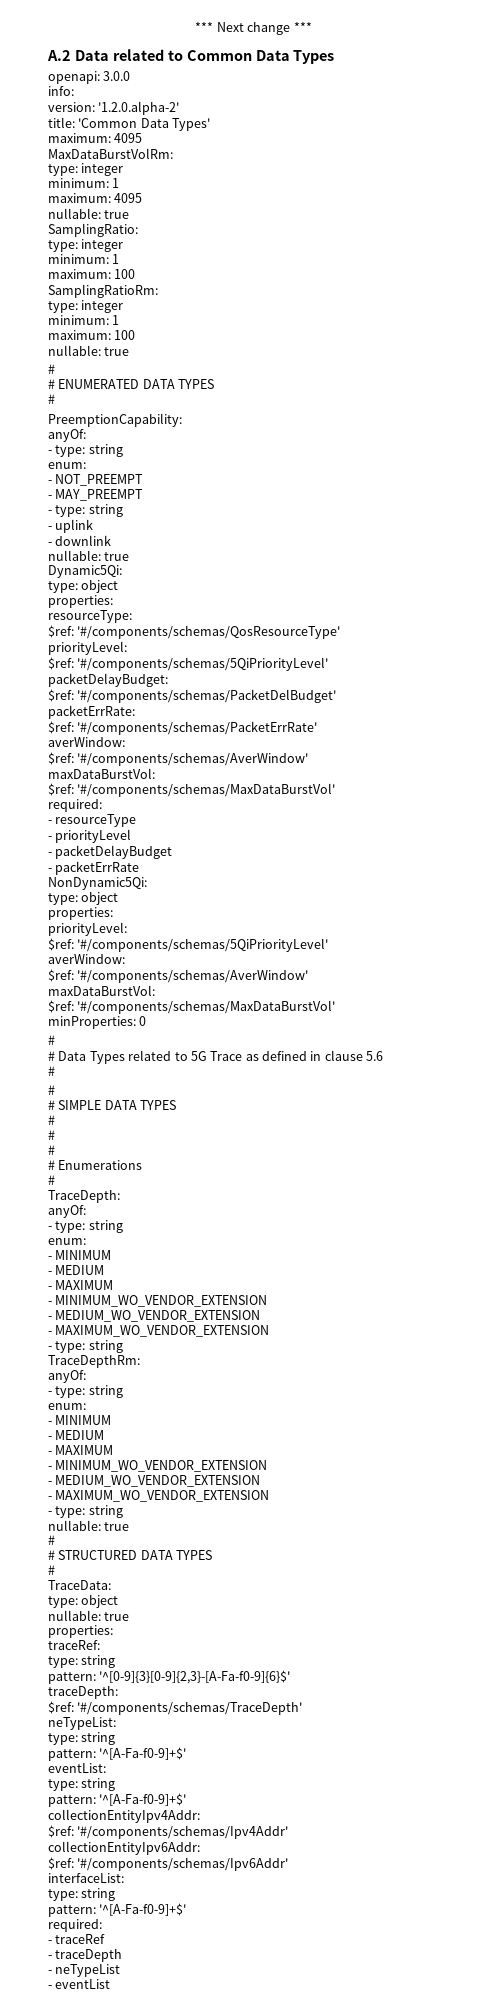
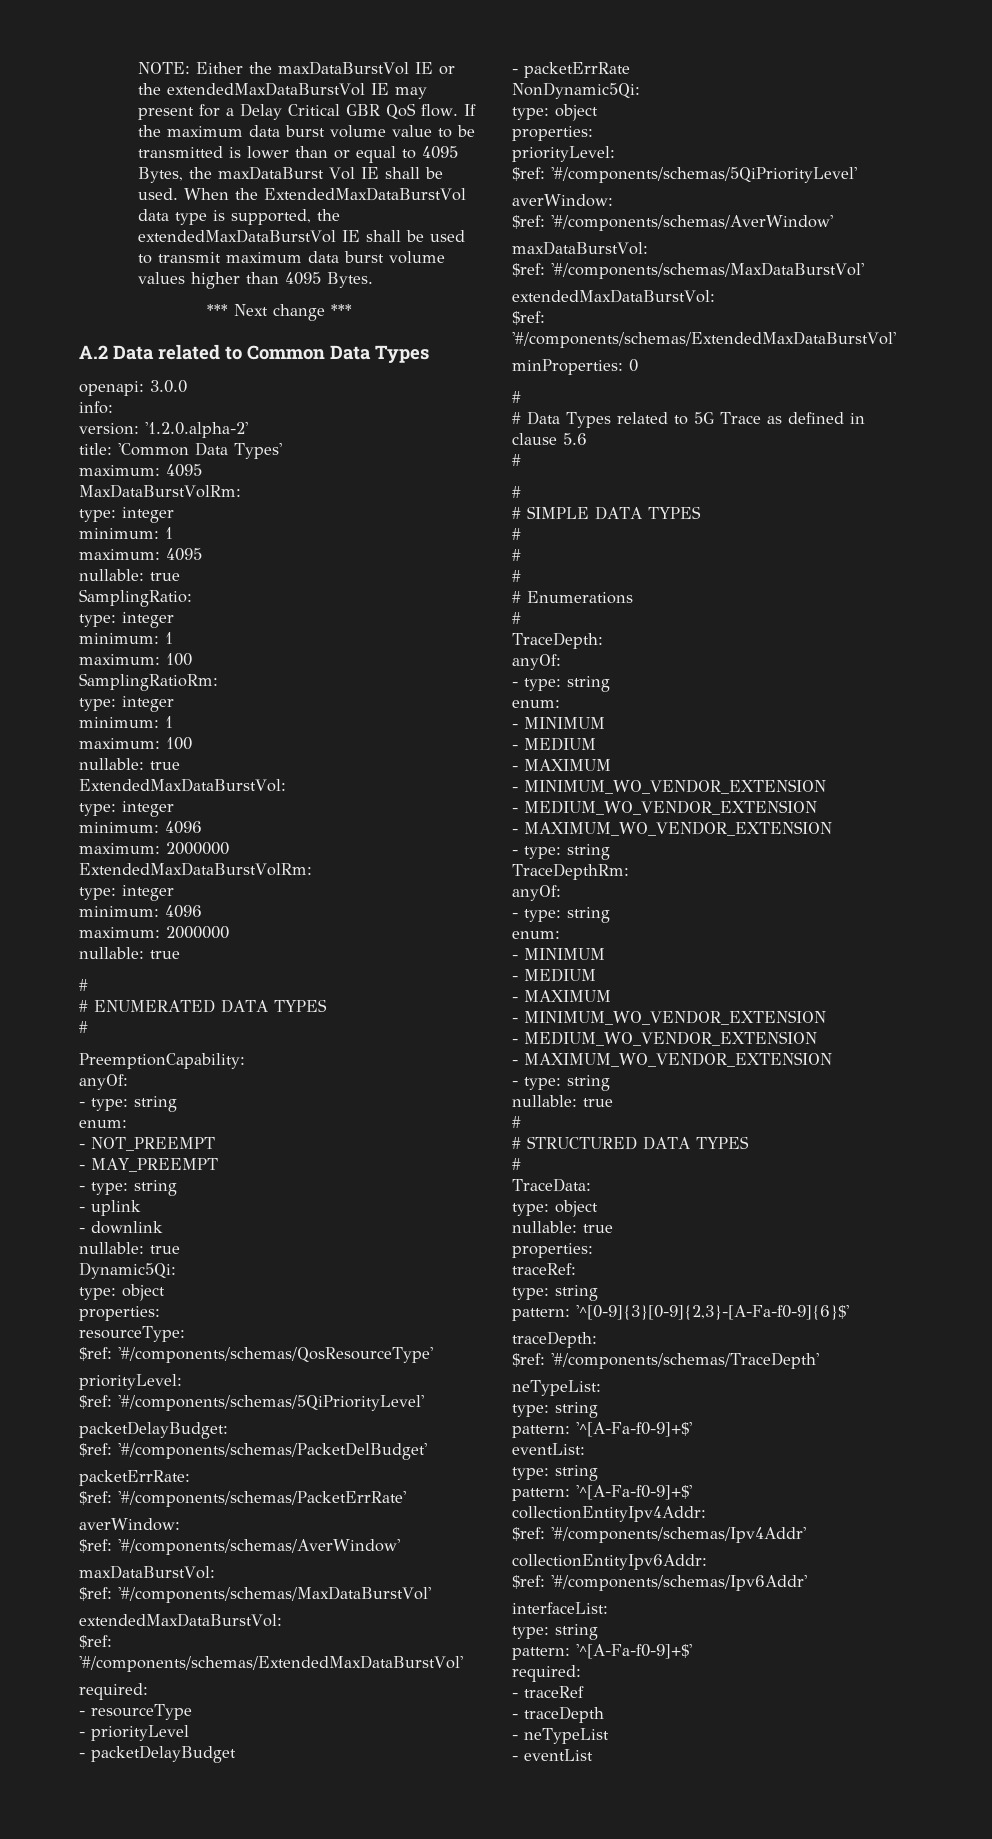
(195, 27) none -> [138,61,455,75] [138,82,427,99] [138,103,476,120] [138,125,476,138] [138,146,459,163] [138,166,443,183] [138,187,467,201] [138,209,341,225] [138,229,465,243] [138,251,446,264] [138,272,374,289] NOTE: Either the maxDataBurstVol IE or the extendedMaxDataBurstVol IE may present for a Delay Critical GBR QoS flow. If the maximum data burst volume value to be transmitted is lower than or equal to 4095 Bytes, the maxDataBurst Vol IE shall be used. When the ExtendedMaxDataBurstVol data type is supported, the extendedMaxDataBurstVol IE shall be used to transmit maximum data burst volume values higher than 4095 Bytes. //
(130, 351) none -> [79,778,286,792] [79,801,174,817] [79,821,202,834] [79,842,229,855] [79,862,312,876] [79,885,174,901] [79,905,202,918] [79,926,229,939] [79,947,180,959] // ExtendedMaxDataBurstVol: // type: integer // minimum: 4096 // maximum: 2000000 // ExtendedMaxDataBurstVolRm: // type: integer // minimum: 4096 // maximum: 2000000 // nullable: true
(336, 790) none -> [79,1613,282,1627] [79,1635,112,1649] [79,1655,463,1672] // extendedMaxDataBurstVol: // $ref: '#/components/schemas/ExtendedMaxDataBurstVol'
(336, 1007) none -> [512,289,715,303] [512,311,545,325] [512,331,896,348] // extendedMaxDataBurstVol: // $ref: '#/components/schemas/ExtendedMaxDataBurstVol'

